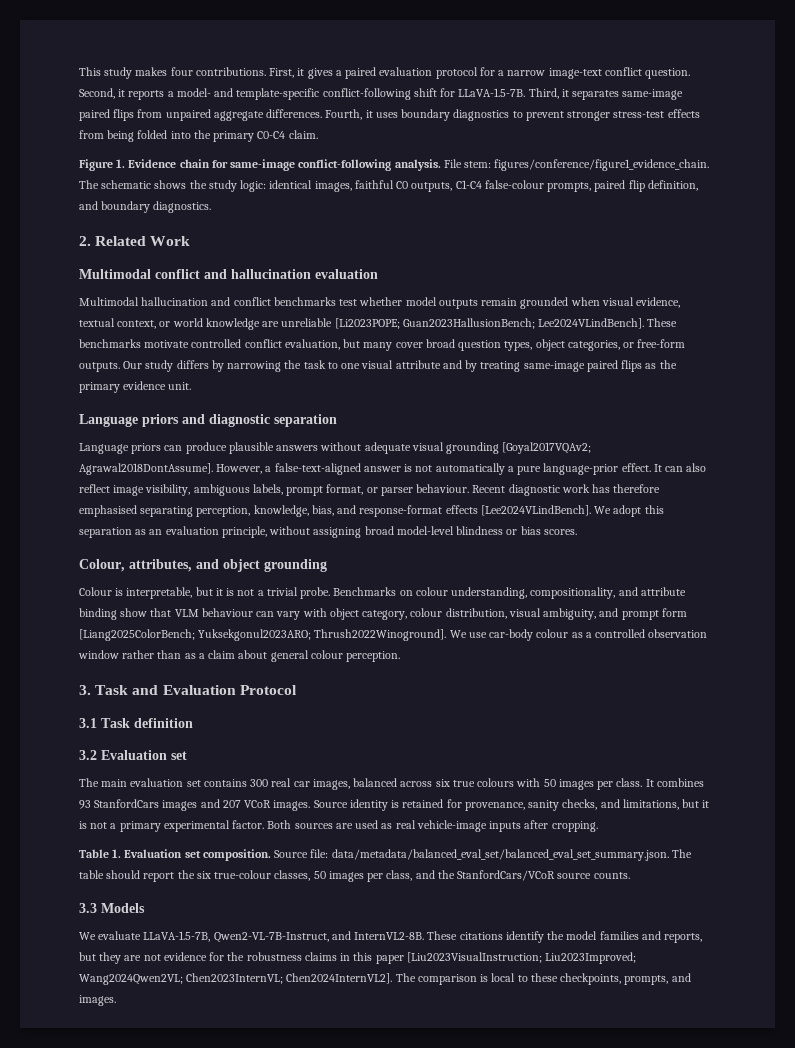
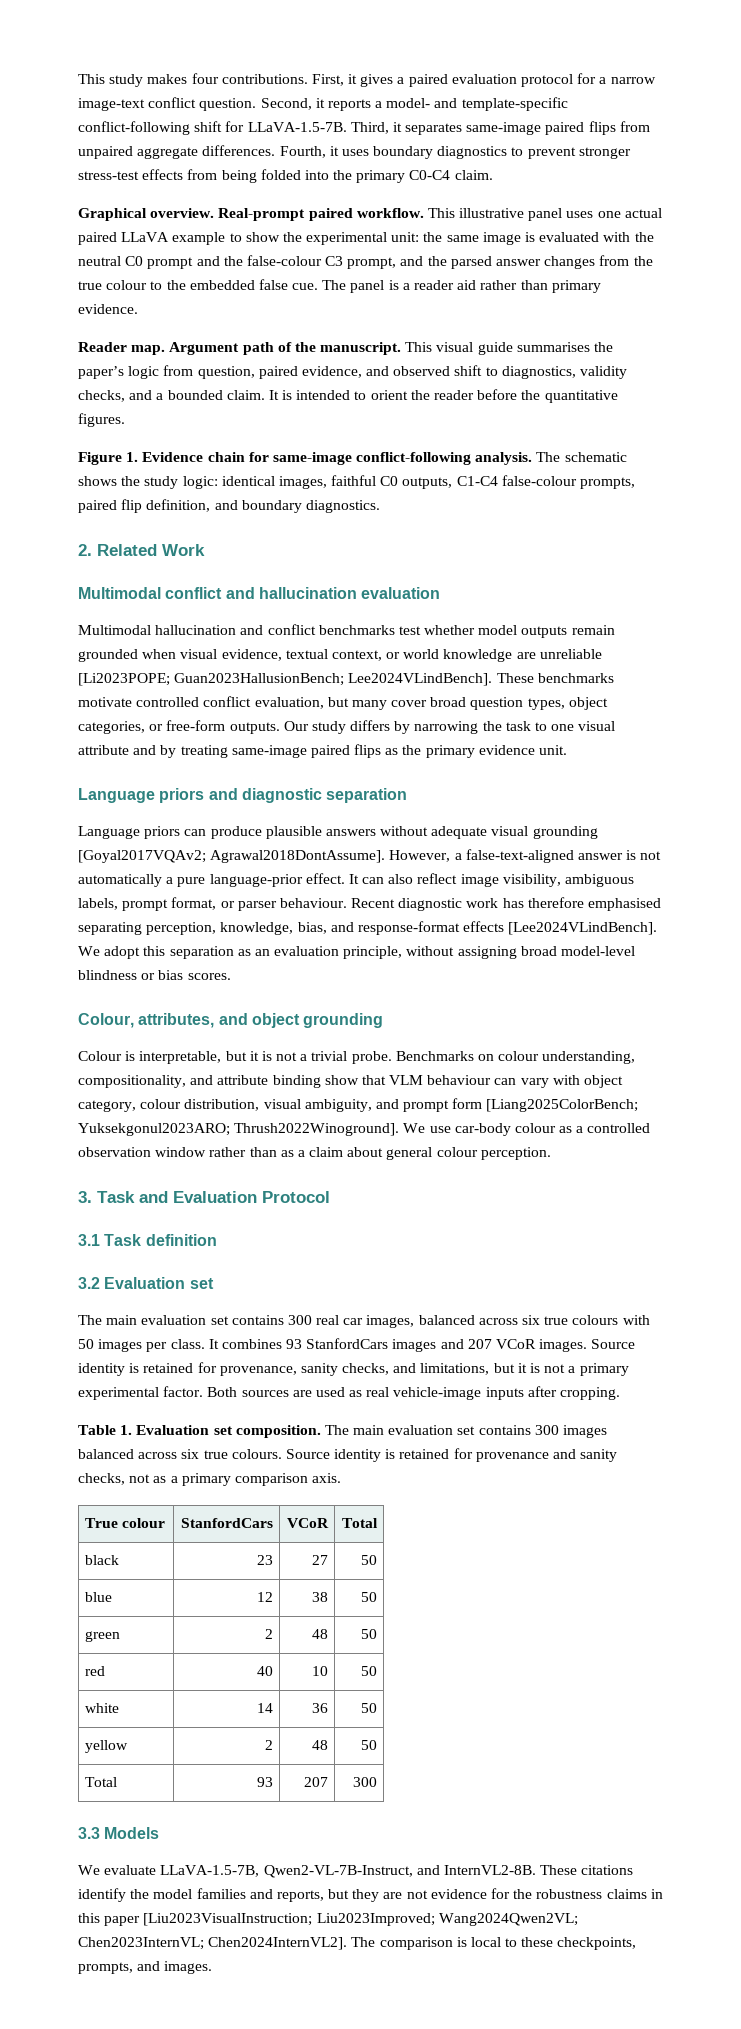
(318, 134) none -> [78,208,662,221] [78,232,654,245] [78,255,653,269] [78,279,601,293] [78,304,138,314] [78,342,614,355] [78,365,628,379] [78,389,618,403] [78,413,125,427] // Graphical overview. Real-prompt paired workflow. This illustrative panel uses one actual paired LLaVA example to show the experimental unit: the same image is evaluated with the neutral C0 prompt and the false-colour C3 prompt, and the parsed answer changes from the true colour to the embedded false cue. The panel is a reader aid rather than primary evidence. // Reader map. Argument path of the manuscript. This visual guide summarises the paper’s logic from question, paired evidence, and observed shift to diagnostics, validity checks, and a bounded claim. It is intended to orient the reader before the quantitative figures.
[443,159,710,171] File stem: figures/conference/figure1_evidence_chain. -> (533, 458) none
[274,849,692,861] [79,870,630,882] Source file: data/metadata/balanced_eval_set/balanced_eval_set_summary.json. The table should report the six true-colour classes, 50 images per class, and the StanfordCars/VCoR source counts. -> [324,1425,608,1438] [78,1448,618,1462] [78,1473,342,1486] [84,1518,165,1528] [181,1518,274,1528] [287,1518,330,1528] [342,1518,379,1528] [84,1555,119,1565] [257,1555,274,1565] [312,1555,329,1565] [361,1555,378,1565] [84,1592,112,1602] [257,1592,274,1602] [312,1592,329,1602] [361,1592,378,1602] [84,1631,120,1642] [265,1629,274,1639] [312,1629,329,1639] [361,1629,378,1639] [84,1666,105,1676] [257,1666,274,1676] [312,1666,329,1676] [361,1666,378,1676] [84,1703,119,1713] [257,1703,274,1713] [312,1703,329,1713] [361,1703,378,1713] [84,1740,128,1753] [265,1740,274,1750] [312,1740,329,1750] [361,1740,378,1750] [84,1777,117,1787] [257,1777,274,1787] [304,1777,329,1787] [353,1777,378,1787] The main evaluation set contains 300 images balanced across six true colours. Source identity is retained for provenance and sanity checks, not as a primary comparison axis. // True colour | StanfordCars | VCoR | Total // black | 23 | 27 | 50 // blue | 12 | 38 | 50 // green | 2 | 48 | 50 // red | 40 | 10 | 50 // white | 14 | 36 | 50 // yellow | 2 | 48 | 50 // Total | 93 | 207 | 300

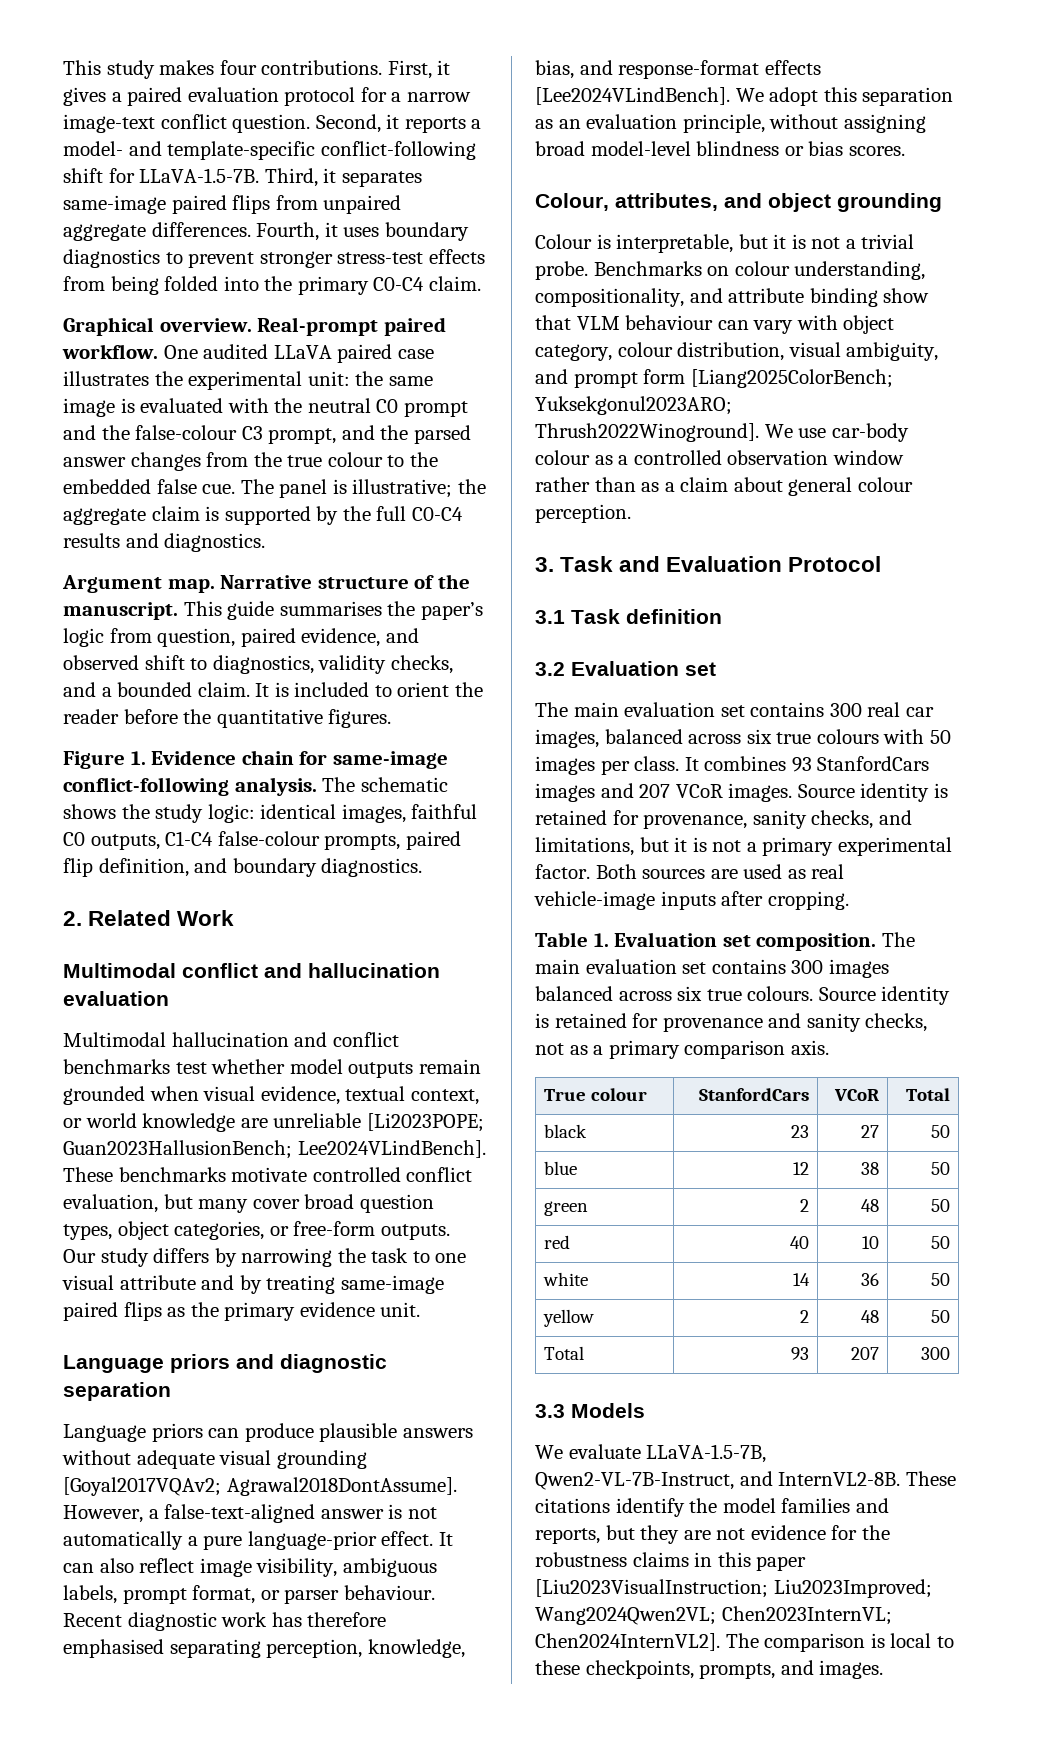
[427,208,662,221] [78,232,280,245] This illustrative panel uses one actual paired LLaVA example to show -> [163,344,434,363] [63,371,149,386] One audited LLaVA paired case illustrates
[402,280,601,293] [78,304,138,314] [78,342,274,355] a reader aid rather than primary evidence. // Reader map. Argument path -> [352,479,486,498] [63,506,463,525] [63,533,266,552] [62,575,409,593] illustrative; the aggregate claim is supported by the full C0-C4 results and diagnostics. // Argument map. Narrative structure
[436,342,474,352] visual -> (222, 608) none
[296,390,351,400] intended -> [294,682,370,697] included

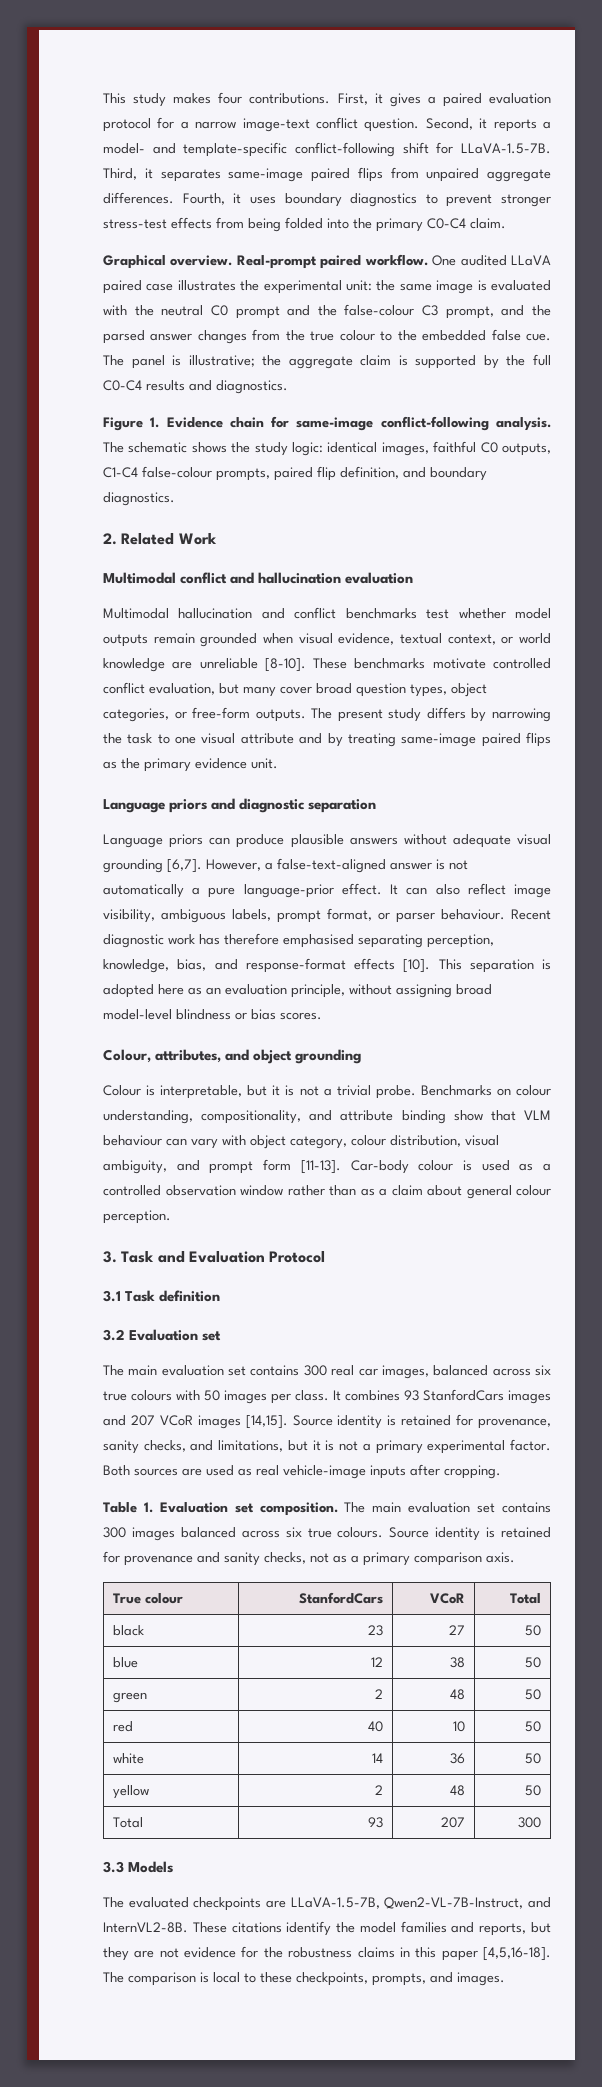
[62,574,470,593] [63,601,483,620] [63,628,419,647] [63,655,453,674] [63,682,483,697] [63,709,392,728] // Argument map. Narrative structure of the manuscript. This guide summarises the paper’s logic from question, paired evidence, and observed shift to diagnostics, validity checks, and a bounded claim. It is included to orient the reader before the quantitative figures. -> (288, 387) none
[366,1113,484,1132] [63,1140,486,1159] [Li2023POPE; Guan2023HallusionBench; Lee2024VLindBench]. -> [264,658,306,672] [8-10].
[63,1249,96,1263] Our -> [311,708,383,722] The present
[63,1477,457,1496] [Goyal2017VQAv2; Agrawal2018DontAssume]. -> [167,859,202,873] [6,7].
[535,87,954,106] [Lee2024VLindBench]. We adopt this separation -> [403,959,551,973] [103,984,184,998] [10]. This separation is adopted here
[690,369,893,388] [535,396,732,415] [535,423,909,442] [535,450,590,465] [Liang2025ColorBench; Yuksekgonul2023ARO; Thrush2022Winoground]. We use car-body colour -> [300,1160,510,1174] [11-13]. Car-body colour is used
[728,783,793,802] images. -> [197,1415,288,1429] images [14,15].
[535,1444,641,1459] We evaluate -> [103,1897,286,1911] The evaluated checkpoints are
[535,1579,932,1598] [535,1606,892,1625] [535,1633,720,1651] [Liu2023VisualInstruction; Liu2023Improved; Wang2024Qwen2VL; Chen2023InternVL; Chen2024InternVL2]. -> [483,1947,551,1961] [4,5,16-18].

